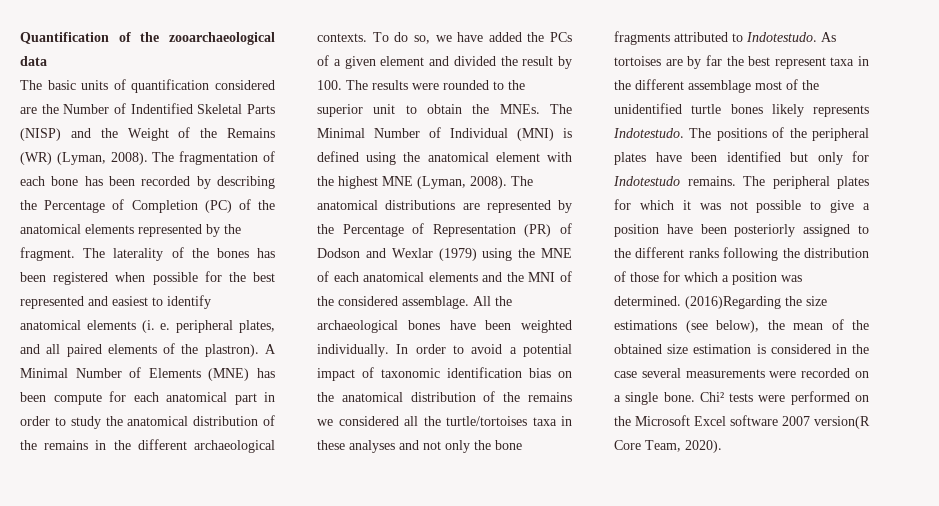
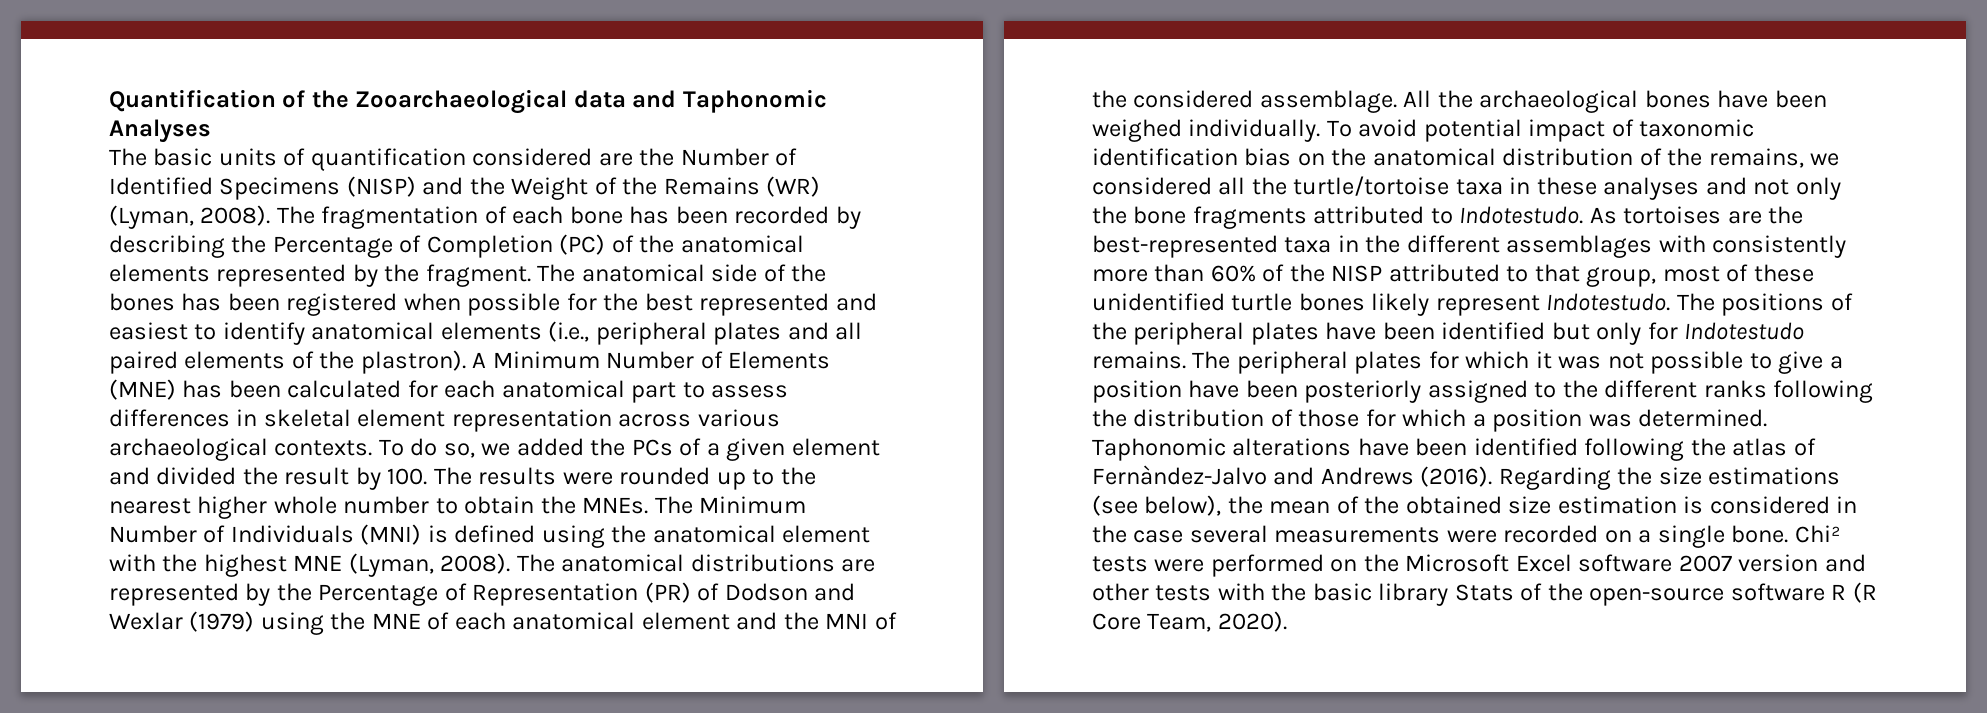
[169,32,275,45] zooarchaeological -> [355,89,568,114] Zooarchaeological
(47, 61) none -> [632,89,827,113] [109,119,211,143] and Taphonomic Analyses
[130,103,275,114] Indentified Skeletal Parts -> [109,177,341,200] Identified Specimens
[113,248,164,261] laterality -> [581,264,758,282] anatomical side
[141,320,275,333] (i. e. peripheral plates, -> [548,321,782,345] (i.e., peripheral plates
[20,368,68,378] Minimal -> [492,351,600,369] Minimum
[53,393,102,405] compute -> [287,380,402,398] calculated
[264,392,275,402] [20,415,275,429] [20,439,187,450] in order to study the anatomical distribution of the remains in the different -> [682,382,789,398] [109,409,780,432] to assess differences in skeletal element representation across various
[457,32,484,42] have -> (511, 449) none
[493,80,525,90] [317,104,396,117] to the superior unit -> [716,467,816,490] [109,496,430,519] up to the nearest higher whole number
[317,127,508,138] Minimal Number of Individual -> [699,496,807,514] [109,525,354,543] Minimum Number of Individuals
[428,272,478,282] elements -> [641,612,730,630] element
[521,320,572,333] [317,344,517,357] weighted individually. In order to avoid a -> [1092,119,1418,142] weighed individually. To avoid
[528,392,572,402] remains -> [1708,148,1804,168] remains,
[446,416,527,426] turtle/tortoises -> [1293,176,1450,196] turtle/tortoise
[687,55,869,69] [614,79,751,93] by far the best represent taxa in the different assemblage -> [1768,206,1804,224] [1092,235,1847,258] [1092,264,1657,287] the best-represented taxa in the different assemblages with consistently more than 60% of the NISP attributed to that group,
[802,80,819,90] the -> [1753,264,1814,282] these
[813,105,869,117] represents -> [1435,295,1540,316] represent
[685,296,781,309] (2016)Regarding -> [1092,438,1816,461] [1092,465,1611,490] Taphonomic alterations have been identified following the atlas of Fernàndez-Jalvo and Andrews (2016). Regarding
[814,416,870,429] version(R -> [1738,554,1866,572] [1092,582,1877,606] version and other tests with the basic library Stats of the open-source software R (R

